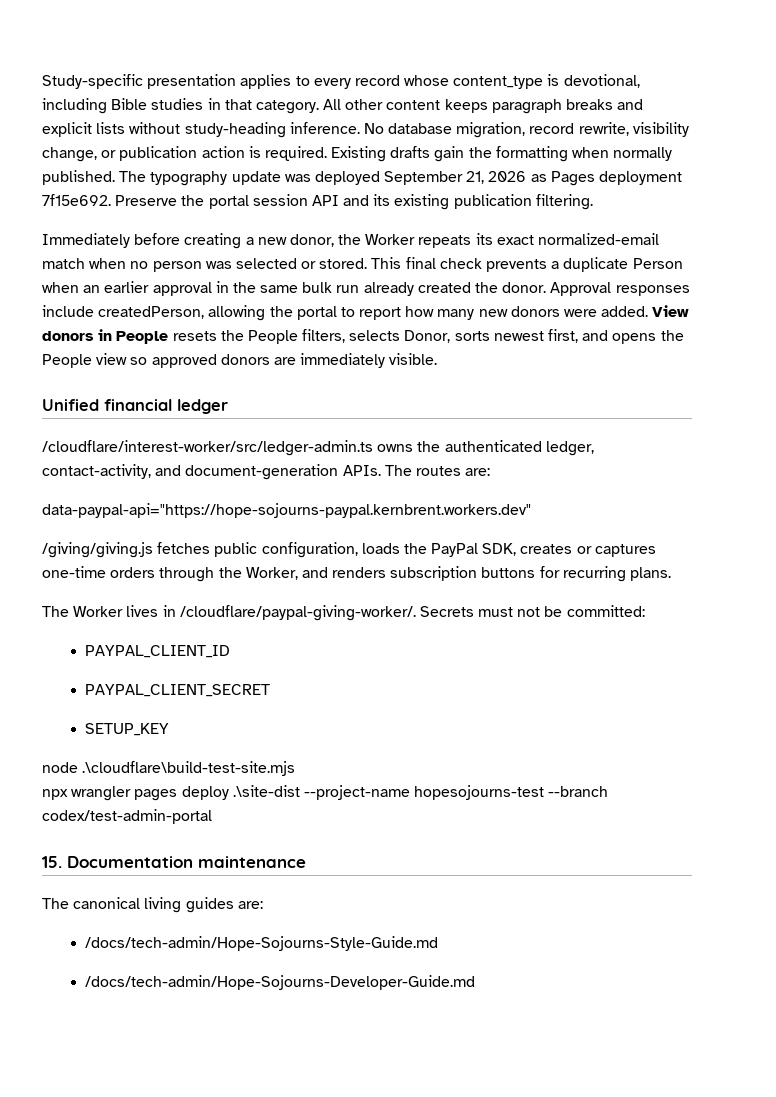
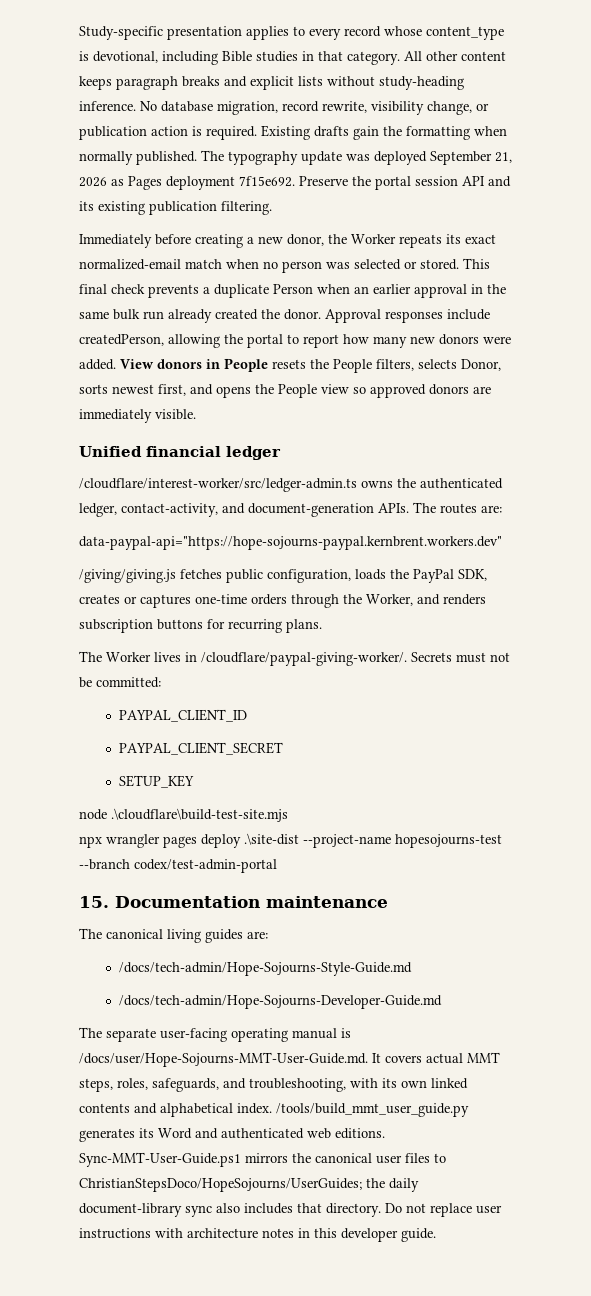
(475, 982) none -> [79,1027,351,1042] [79,1052,500,1067] [79,1078,468,1092] [79,1103,469,1117] [79,1128,385,1142] [79,1152,446,1167] [79,1178,419,1192] [79,1203,502,1217] [79,1228,436,1242] // The separate user-facing operating manual is /docs/user/Hope-Sojourns-MMT-User-Guide.md. It covers actual MMT steps, roles, safeguards, and troubleshooting, with its own linked contents and alphabetical index. /tools/build_mmt_user_guide.py generates its Word and authenticated web editions. Sync-MMT-User-Guide.ps1 mirrors the canonical user files to ChristianStepsDoco/HopeSojourns/UserGuides; the daily document-library sync also includes that directory. Do not replace user instructions with architecture notes in this developer guide.

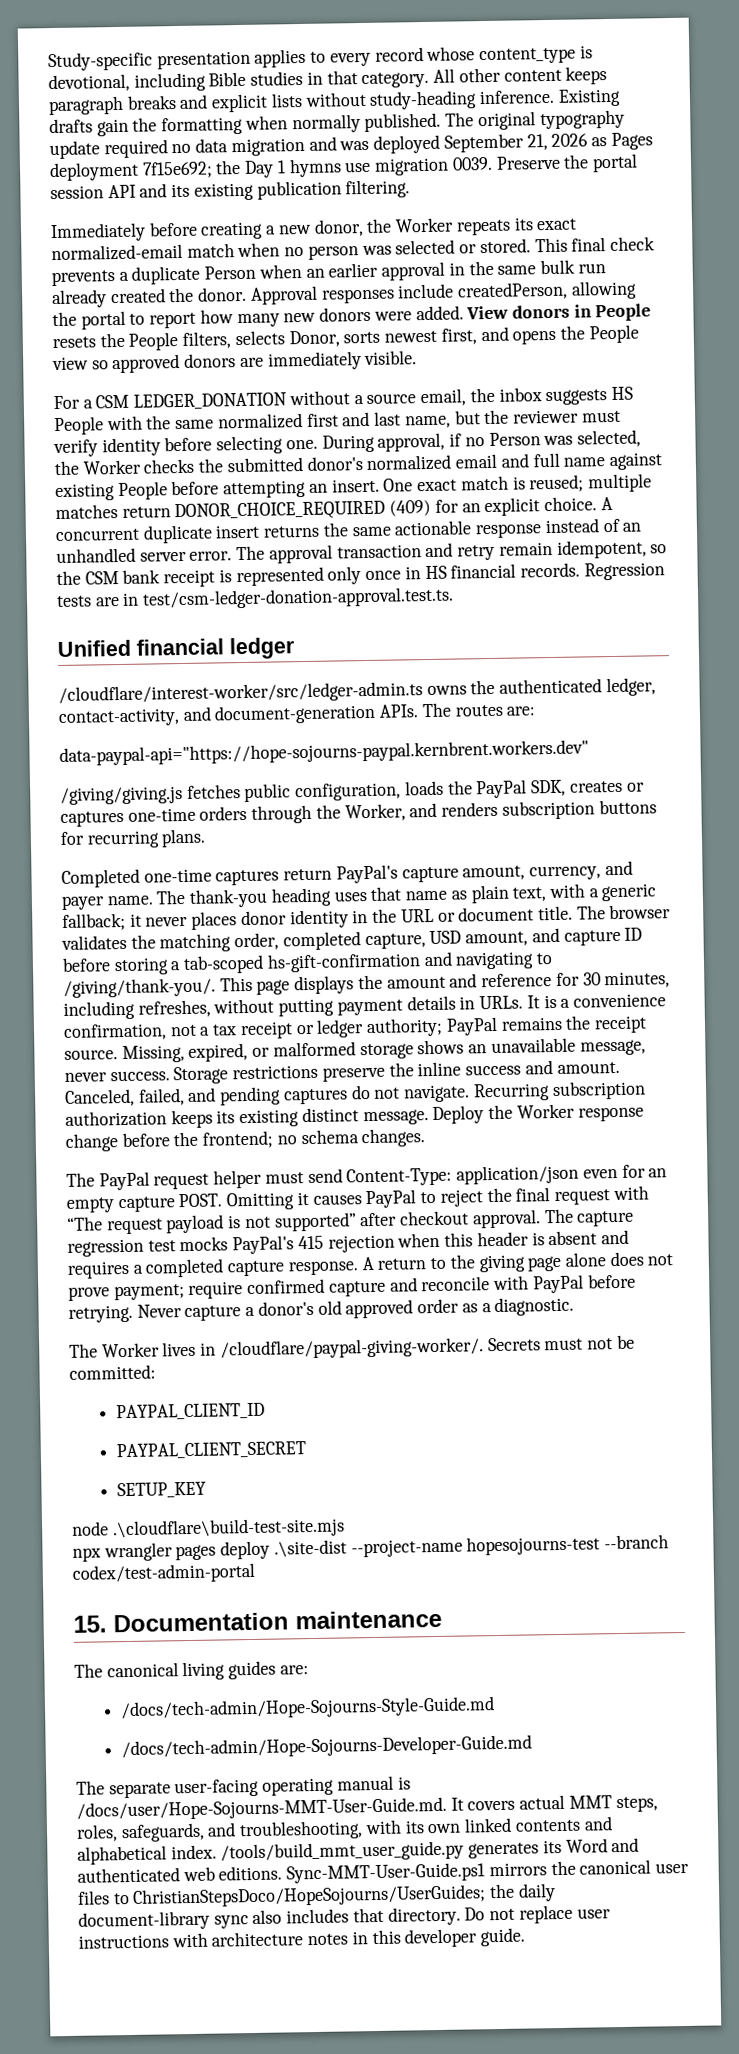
[140,101,489,115] [79,126,257,140] No database migration, record rewrite, visibility change, or publication action is required. -> (556, 97) none
(224, 155) none -> [477,111,536,131] original
(342, 158) none -> [103,136,337,159] required no data migration and
[239,176,295,187] 7f15e692. -> [141,156,493,179] 7f15e692; the Day 1 hymns use migration 0039.
(196, 414) none -> [53,386,633,410] [54,409,621,436] [53,429,641,458] [54,452,662,476] [55,473,652,502] [55,496,613,522] [55,518,642,544] [56,539,668,564] [56,562,665,588] [56,586,455,610] // For a CSM LEDGER_DONATION without a source email, the inbox suggests HS People with the same normalized first and last name, but the reviewer must verify identity before selecting one. During approval, if no Person was selected, the Worker checks the submitted donor's normalized email and full name against existing People before attempting an insert. One exact match is reused; multiple matches return DONOR_CHOICE_REQUIRED (409) for an explicit choice. A concurrent duplicate insert returns the same actionable response instead of an unhandled server error. The approval transaction and retry remain idempotent, so the CSM bank receipt is represented only once in HS financial records. Regression tests are in test/csm-ledger-donation-approval.test.ts.
(322, 626) none -> [61,860,633,888] [61,883,657,910] [62,904,672,931] [61,927,643,953] [62,951,554,976] [63,971,671,998] [63,993,666,1020] [63,1015,647,1041] [64,1037,646,1064] [64,1060,620,1085] [64,1080,646,1107] [65,1103,644,1129] [65,1128,426,1152] [66,1164,668,1191] [66,1185,649,1213] [67,1208,635,1235] [67,1229,629,1257] [67,1251,674,1279] [68,1273,636,1301] [68,1296,575,1323] // Completed one-time captures return PayPal's capture amount, currency, and payer name. The thank-you heading uses that name as plain text, with a generic fallback; it never places donor identity in the URL or document title. The browser validates the matching order, completed capture, USD amount, and capture ID before storing a tab-scoped hs-gift-confirmation and navigating to /giving/thank-you/. This page displays the amount and reference for 30 minutes, including refreshes, without putting payment details in URLs. It is a convenience confirmation, not a tax receipt or ledger authority; PayPal remains the receipt source. Missing, expired, or malformed storage shows an unavailable message, never success. Storage restrictions preserve the inline success and amount. Canceled, failed, and pending captures do not navigate. Recurring subscription authorization keeps its existing distinct message. Deploy the Worker response change before the frontend; no schema changes. // The PayPal request helper must send Content-Type: application/json even for an empty capture POST. Omitting it causes PayPal to reject the final request with “The request payload is not supported” after checkout approval. The capture regression test mocks PayPal's 415 rejection when this header is absent and requires a completed capture response. A return to the giving page alone does not prove payment; require confirmed capture and reconcile with PayPal before retrying. Never capture a donor's old approved order as a diagnostic.

